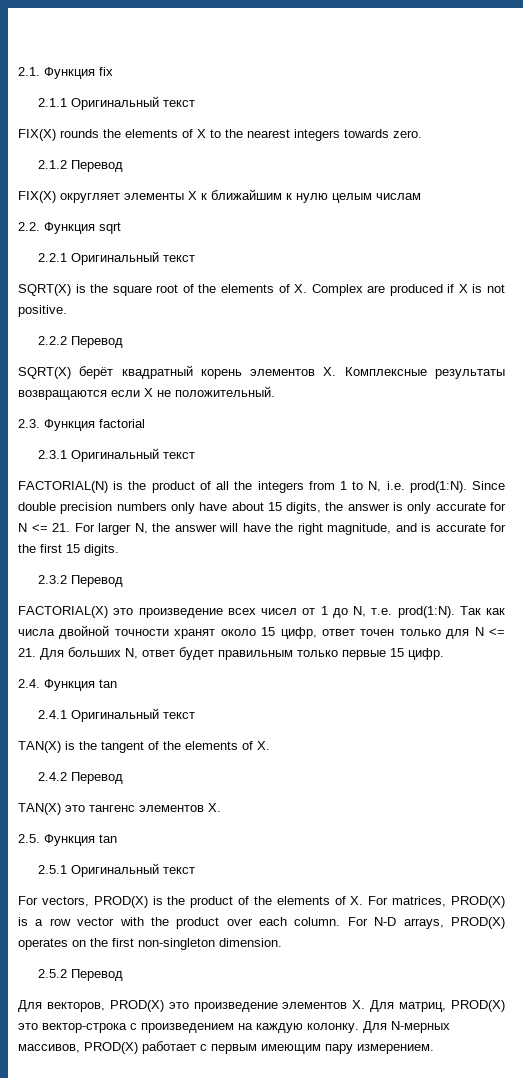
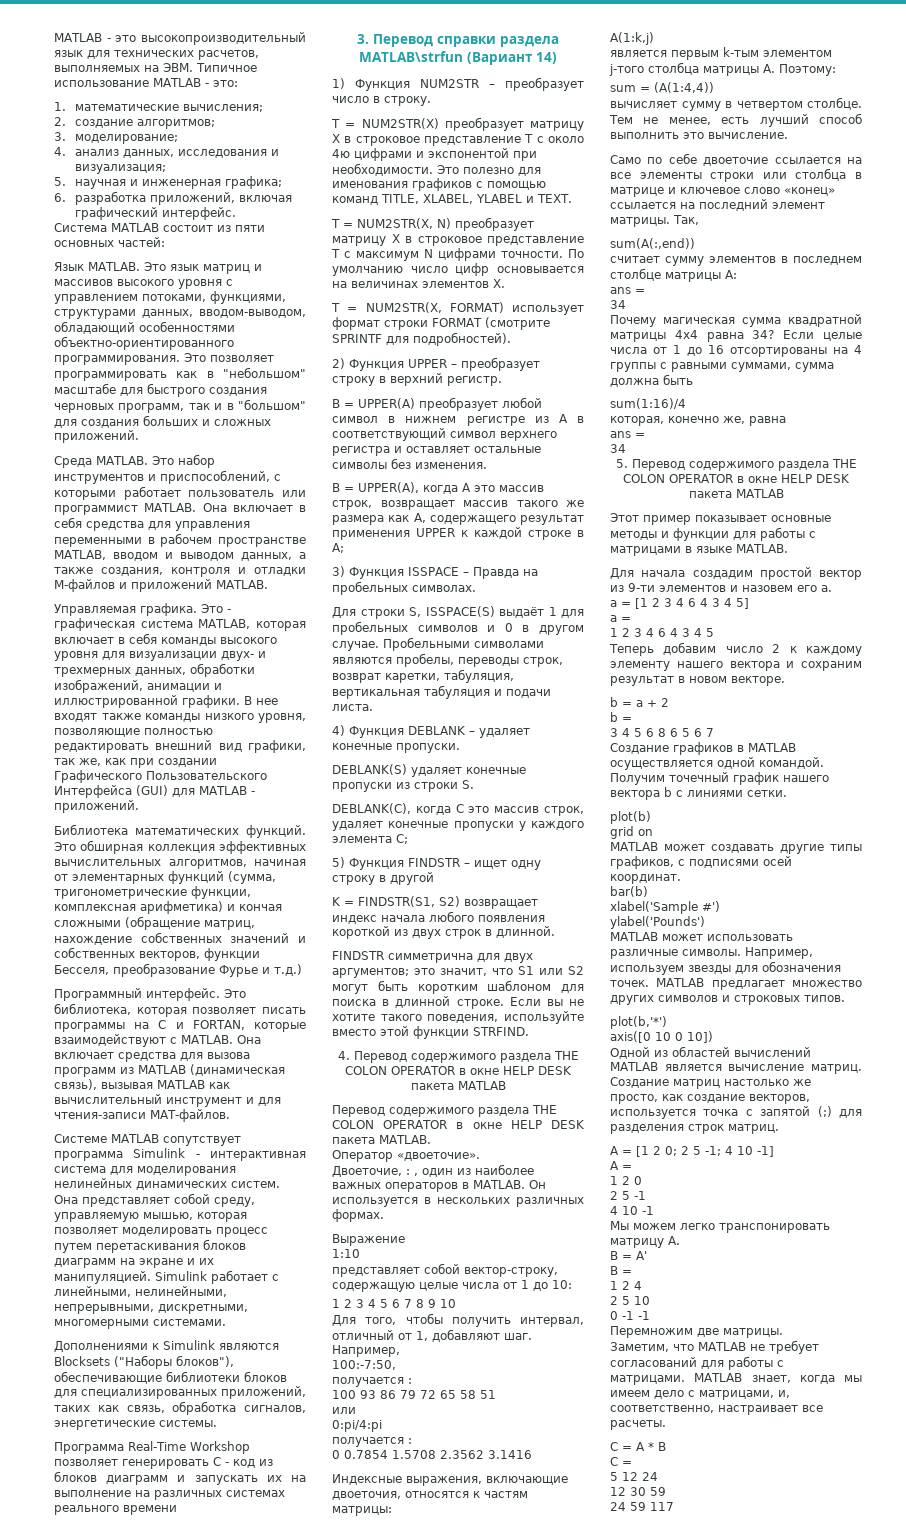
[18,67,113,79] [38,96,196,110] [18,129,422,141] [38,160,124,172] [18,189,421,203] [18,222,121,234] [38,251,196,265] [18,284,505,296] [18,305,67,317] [38,336,124,348] [18,365,505,379] [18,386,275,400] [18,419,145,431] [38,448,196,462] [18,481,506,493] [18,502,507,514] [18,523,506,535] [18,544,119,556] [38,575,124,587] [18,606,505,618] [18,625,506,639] [18,647,444,660] [18,679,117,691] [38,708,196,722] [18,741,270,753] [38,772,124,784] [18,803,221,815] [18,834,117,846] [38,863,196,877] [18,896,506,908] [18,917,505,929] [18,938,282,950] [38,969,124,981] [18,1000,506,1012] [18,1021,450,1033] [18,1041,434,1054] 2.1. Функция fix // 2.1.1 Оригинальный текст // FIX(X) rounds the elements of X to the nearest integers towards zero. // 2.1.2 Перевод // FIX(X) округляет элементы X к ближайшим к нулю целым числам // 2.2. Функция sqrt // 2.2.1 Оригинальный текст // SQRT(X) is the square root of the elements of X. Complex are produced if X is not positive. // 2.2.2 Перевод // SQRT(X) берёт квадратный корень элементов X. Комплексные результаты возвращаются если X не положительный. // 2.3. Функция factorial // 2.3.1 Оригинальный текст // FACTORIAL(N) is the product of all the integers from 1 to N, i.e. prod(1:N). Since double precision numbers only have about 15 digits, the answer is only accurate for N <= 21. For larger N, the answer will have the right magnitude, and is accurate for the first 15 digits. // 2.3.2 Перевод // FACTORIAL(X) это произведение всех чисел от 1 до N, т.е. prod(1:N). Так как числа двойной точности хранят около 15 цифр, ответ точен только для N <= 21. Для больших N, ответ будет правильным только первые 15 цифр. // 2.4. Функция tan // 2.4.1 Оригинальный текст // TAN(X) is the tangent of the elements of X. // 2.4.2 Перевод // TAN(X) это тангенс элементов X. // 2.5. Функция tan // 2.5.1 Оригинальный текст // For vectors, PROD(X) is the product of the elements of X. For matrices, PROD(X) is a row vector with the product over each column. For N-D arrays, PROD(X) operates on the first non-singleton dimension. // 2.5.2 Перевод // Для векторов, PROD(X) это произведение элементов X. Для матриц, PROD(X) это вектор-строка с произведением на каждую колонку. Для N-мерных массивов, PROD(X) работает с первым имеющим пару измерением. -> [54,32,306,45] [54,50,259,60] [54,63,257,72] [54,78,238,87] [54,102,264,112] [54,117,216,129] [54,132,179,144] [54,147,280,158] [75,164,167,174] [54,176,283,189] [54,191,293,205] [75,207,237,220] [54,223,265,232] [54,237,165,247] [54,262,262,274] [54,279,233,289] [54,291,286,304] [54,309,306,319] [54,321,235,334] [54,336,234,350] [54,353,274,365] [54,367,306,381] [54,383,267,397] [54,399,306,413] [54,415,271,428] [54,430,139,443] [54,454,215,468] [54,470,281,484] [54,486,306,500] [54,503,306,515] [54,517,250,531] [54,533,306,547] [54,550,306,561] [54,567,306,577] [54,579,268,592] [54,603,231,616] [54,618,306,631] [54,633,277,646] [54,651,266,661] [54,663,255,677] [54,679,222,693] [54,695,278,708] [54,713,306,723] [54,728,213,737] [54,740,306,753] [54,758,217,768] [54,770,267,783] [54,785,255,798] [54,800,139,813] [54,824,306,838] [54,840,306,854] [54,859,306,869] [54,871,276,884] [54,886,251,899] [54,901,282,914] [54,916,255,930] [54,932,306,945] [54,947,260,961] [54,963,302,977] [54,988,246,1001] [54,1003,306,1017] [54,1020,306,1032] [54,1034,261,1047] [54,1052,250,1062] [54,1064,285,1077] [54,1079,230,1090] [54,1094,281,1107] [54,1109,230,1122] [54,1134,241,1146] [54,1148,306,1161] [54,1166,236,1176] [54,1178,280,1190] [54,1193,255,1207] [54,1212,247,1222] [54,1227,268,1237] [54,1239,246,1253] [54,1258,214,1268] [54,1270,279,1284] [54,1286,227,1297] [54,1304,248,1314] [54,1319,226,1329] [54,1340,279,1352] [54,1355,234,1369] [54,1371,287,1384] [54,1386,306,1399] [54,1401,306,1415] [54,1420,217,1430] [54,1441,250,1454] [54,1457,273,1469] [54,1471,306,1485] [54,1490,285,1500] [54,1505,177,1515] [357,34,559,47] [359,51,557,65] [332,77,584,91] [332,96,431,106] [331,117,584,131] [332,134,584,146] [332,148,537,161] [332,163,541,176] [332,178,546,191] [332,194,572,205] [331,217,534,231] [332,234,584,246] [331,248,584,261] [332,263,584,276] [332,279,505,288] [331,302,584,315] [332,317,550,330] [332,332,511,346] [332,357,540,371] [332,373,502,386] [332,397,542,411] [332,414,584,426] [332,428,557,441] [332,446,541,456] [332,458,487,469] [332,482,544,494] [332,500,584,510] [332,513,584,525] [332,527,584,540] [332,543,344,553] [332,566,538,579] [332,581,476,595] [332,606,584,619] [332,621,584,635] [332,637,544,651] [332,653,563,667] [332,669,514,683] [332,685,551,699] [332,704,373,711] [332,725,530,738] [332,743,460,753] [332,764,526,777] [332,780,474,792] [332,803,584,816] [332,821,584,831] [332,834,408,844] [332,857,541,870] [332,872,434,885] [332,896,538,909] [332,911,545,924] [332,926,555,939] [332,951,533,963] [332,966,584,978] [332,980,584,994] [332,996,584,1009] [332,1011,584,1024] [332,1026,529,1039] [337,1051,579,1063] [345,1066,572,1075] [410,1081,506,1090] [332,1105,557,1117] [332,1120,585,1129] [332,1135,431,1144] [332,1150,480,1162] [332,1164,534,1177] [332,1180,546,1192] [332,1197,584,1207] [332,1209,384,1222] [332,1234,405,1246] [332,1249,360,1258] [332,1263,558,1277] [332,1280,572,1292] [332,1299,456,1308] [332,1313,584,1327] [332,1329,532,1342] [332,1345,400,1357] [332,1360,396,1370] [332,1377,412,1387] [332,1390,496,1399] [332,1407,356,1414] [332,1420,382,1432] [332,1437,412,1447] [332,1450,532,1459] [332,1474,568,1486] [332,1491,528,1500] [332,1506,392,1516] [610,32,654,45] [610,47,832,60] [609,62,836,76] [610,82,714,93] [610,97,862,111] [609,113,862,127] [610,132,788,139] [610,153,862,166] [610,168,862,182] [610,187,835,197] [610,199,825,211] [610,215,699,227] [610,238,695,249] [610,256,862,266] [610,268,737,282] [610,287,645,294] [610,300,626,309] [610,314,862,327] [610,330,862,342] [610,345,862,357] [610,362,834,372] [610,374,693,387] [610,398,686,409] [610,416,786,426] [610,431,645,438] [610,444,626,453] [615,459,857,471] [623,474,850,483] [688,489,784,498] [610,513,831,525] [610,527,816,541] [610,544,788,556] [610,567,862,580] [610,583,832,592] [610,598,749,609] [610,615,631,622] [610,628,714,637] [609,642,862,656] [610,661,862,671] [610,676,785,686] [610,697,669,707] [610,712,632,722] [610,728,714,737] [610,742,796,755] [610,757,824,770] [610,772,829,785] [610,787,787,800] [610,811,651,824] [610,826,653,839] [610,842,862,854] [610,856,792,869] [610,874,681,884] [610,886,648,897] [610,901,720,914] [610,916,705,929] [610,932,793,941] [610,947,813,959] [610,961,841,975] [610,978,862,990] [610,995,845,1005] [610,1016,667,1029] [610,1031,713,1043] [610,1046,811,1059] [610,1062,862,1074] [610,1077,811,1089] [610,1094,810,1104] [610,1106,862,1119] [610,1124,779,1134] [610,1146,774,1157] [610,1161,632,1170] [610,1176,642,1185] [610,1191,646,1200] [610,1206,654,1215] [610,1221,830,1233] [610,1236,680,1248] [610,1251,647,1260] [610,1266,632,1275] [610,1281,642,1290] [610,1296,650,1305] [610,1311,650,1320] [610,1326,783,1338] [610,1340,819,1354] [610,1356,784,1370] [610,1373,862,1385] [610,1390,790,1400] [610,1405,823,1415] [610,1420,666,1430] [610,1442,666,1451] [610,1457,632,1466] [610,1472,658,1481] [610,1487,666,1496] [610,1502,674,1511] MATLAB - это высокопроизводительный язык для технических расчетов, выполняемых на ЭВМ. Типичное использование MATLAB - это: // 1. математические вычисления; // 2. создание алгоритмов; // 3. моделирование; // 4. анализ данных, исследования и визуализация; // 5. научная и инженерная графика; // 6. разработка приложений, включая графический интерфейс. // Система MATLAB состоит из пяти основных частей: // Язык MATLAB. Это язык матриц и массивов высокого уровня с управлением потоками, функциями, структурами данных, вводом-выводом, обладающий особенностями объектно-ориентированного программирования. Это позволяет программировать как в "небольшом" масштабе для быстрого создания черновых программ, так и в "большом" для создания больших и сложных приложений. // Среда MATLAB. Это набор инструментов и приспособлений, с которыми работает пользователь или программист MATLAB. Она включает в себя средства для управления переменными в рабочем пространстве MATLAB, вводом и выводом данных, а также создания, контроля и отладки М-файлов и приложений MATLAB. // Управляемая графика. Это - графическая система MATLAB, которая включает в себя команды высокого уровня для визуализации двух- и трехмерных данных, обработки изображений, анимации и иллюстрированной графики. В нее входят также команды низкого уровня, позволяющие полностью редактировать внешний вид графики, так же, как при создании Графического Пользовательского Интерфейса (GUI) для MATLAB - приложений. // Библиотека математических функций. Это обширная коллекция эффективных вычислительных алгоритмов, начиная от элементарных функций (сумма, тригонометрические функции, комплексная арифметика) и кончая сложными (обращение матриц, нахождение собственных значений и собственных векторов, функции Бесселя, преобразование Фурье и т.д.) // Программный интерфейс. Это библиотека, которая позволяет писать программы на C и FORTAN, которые взаимодействуют с MATLAB. Она включает средства для вызова программ из MATLAB (динамическая связь), вызывая MATLAB как вычислительный инструмент и для чтения-записи MAT-файлов. // Системе MATLAB сопутствует программа Simulink - интерактивная система для моделирования нелинейных динамических систем. Она представляет собой среду, управляемую мышью, которая позволяет моделировать процесс путем перетаскивания блоков диаграмм на экране и их манипуляцией. Simulink работает с линейными, нелинейными, непрерывными, дискретными, многомерными системами. // Дополнениями к Simulink являются Blocksets ("Наборы блоков"), обеспечивающие библиотеки блоков для специализированных приложений, таких как связь, обработка сигналов, энергетические системы. // Программа Real-Time Workshop позволяет генерировать С - код из блоков диаграмм и запускать их на выполнение на различных системах реального времени // 3. Перевод справки раздела MATLAB\strfun (Вариант 14) // 1) Функция NUM2STR – преобразует число в строку. // T = NUM2STR(X) преобразует матрицу X в строковое представление T с около 4ю цифрами и экспонентой при необходимости. Это полезно для именования графиков с помощью команд TITLE, XLABEL, YLABEL и TEXT. // T = NUM2STR(X, N) преобразует матрицу X в строковое представление T с максимум N цифрами точности. По умолчанию число цифр основывается на величинах элементов X. // T = NUM2STR(X, FORMAT) использует формат строки FORMAT (смотрите SPRINTF для подробностей). // 2) Функция UPPER – преобразует строку в верхний регистр. // B = UPPER(A) преобразует любой символ в нижнем регистре из A в соответствующий символ верхнего регистра и оставляет остальные символы без изменения. // B = UPPER(A), когда A это массив строк, возвращает массив такого же размера как A, содержащего результат применения UPPER к каждой строке в A; // 3) Функция ISSPACE – Правда на пробельных символах. // Для строки S, ISSPACE(S) выдаёт 1 для пробельных символов и 0 в другом случае. Пробельными символами являются пробелы, переводы строк, возврат каретки, табуляция, вертикальная табуляция и подачи листа. // 4) Функция DEBLANK – удаляет конечные пропуски. // DEBLANK(S) удаляет конечные пропуски из строки S. // DEBLANK(C), когда C это массив строк, удаляет конечные пропуски у каждого элемента C; // 5) Функция FINDSTR – ищет одну строку в другой // K = FINDSTR(S1, S2) возвращает индекс начала любого появления короткой из двух строк в длинной. // FINDSTR симметрична для двух аргументов; это значит, что S1 или S2 могут быть коротким шаблоном для поиска в длинной строке. Если вы не хотите такого поведения, используйте вместо этой функции STRFIND. // 4. Перевод содержимого раздела THE COLON OPERATOR в окне HELP DESK пакета MATLAB // Перевод содержимого раздела THE COLON OPERATOR в окне HELP DESK пакета MATLAB. // Оператор «двоеточие». // Двоеточие, : , один из наиболее важных операторов в MATLAB. Он используется в нескольких различных формах. // Выражение // 1:10 // представляет собой вектор-строку, содержащую целые числа от 1 до 10: // 1 2 3 4 5 6 7 8 9 10 // Для того, чтобы получить интервал, отличный от 1, добавляют шаг. Например, // 100:-7:50, // получается : // 100 93 86 79 72 65 58 51 // или // 0:pi/4:pi // получается : // 0 0.7854 1.5708 2.3562 3.1416 // Индексные выражения, включающие двоеточия, относятся к частям матрицы: // A(1:k,j) // является первым k-тым элементом j-того столбца матрицы А. Поэтому: // sum = (A(1:4,4)) // вычисляет сумму в четвертом столбце. Тем не менее, есть лучший способ выполнить это вычисление. // Само по себе двоеточие ссылается на все элементы строки или столбца в матрице и ключевое слово «конец» ссылается на последний элемент матрицы. Так, // sum(A(:,end)) // считает сумму элементов в последнем столбце матрицы А: // ans = // 34 // Почему магическая сумма квадратной матрицы 4х4 равна 34? Если целые числа от 1 до 16 отсортированы на 4 группы с равными суммами, сумма должна быть // sum(1:16)/4 // которая, конечно же, равна // ans = // 34 // 5. Перевод содержимого раздела THE COLON OPERATOR в окне HELP DESK пакета MATLAB // Этот пример показывает основные методы и функции для работы с матрицами в языке MATLAB. // Для начала создадим простой вектор из 9-ти элементов и назовем его a. // a = [1 2 3 4 6 4 3 4 5] // a = // 1 2 3 4 6 4 3 4 5 // Теперь добавим число 2 к каждому элементу нашего вектора и сохраним результат в новом векторе. // b = a + 2 // b = // 3 4 5 6 8 6 5 6 7 // Создание графиков в MATLAB осуществляется одной командой. Получим точечный график нашего вектора b с линиями сетки. // plot(b) // grid on // MATLAB может создавать другие типы графиков, с подписями осей координат. // bar(b) // xlabel('Sample #') // ylabel('Pounds') // MATLAB может использовать различные символы. Например, используем звезды для обозначения точек. MATLAB предлагает множество других символов и строковых типов. // plot(b,'*') // axis([0 10 0 10]) // Одной из областей вычислений MATLAB является вычисление матриц. Создание матриц настолько же просто, как создание векторов, используется точка с запятой (;) для разделения строк матриц. // A = [1 2 0; 2 5 -1; 4 10 -1] // A = // 1 2 0 // 2 5 -1 // 4 10 -1 // Мы можем легко транспонировать матрицу A. // B = A' // B = // 1 2 4 // 2 5 10 // 0 -1 -1 // Перемножим две матрицы. // Заметим, что MATLAB не требует согласований для работы с матрицами. MATLAB знает, когда мы имеем дело с матрицами, и, соответственно, настраивает все расчеты. // C = A * B // C = // 5 12 24 // 12 30 59 // 24 59 117

